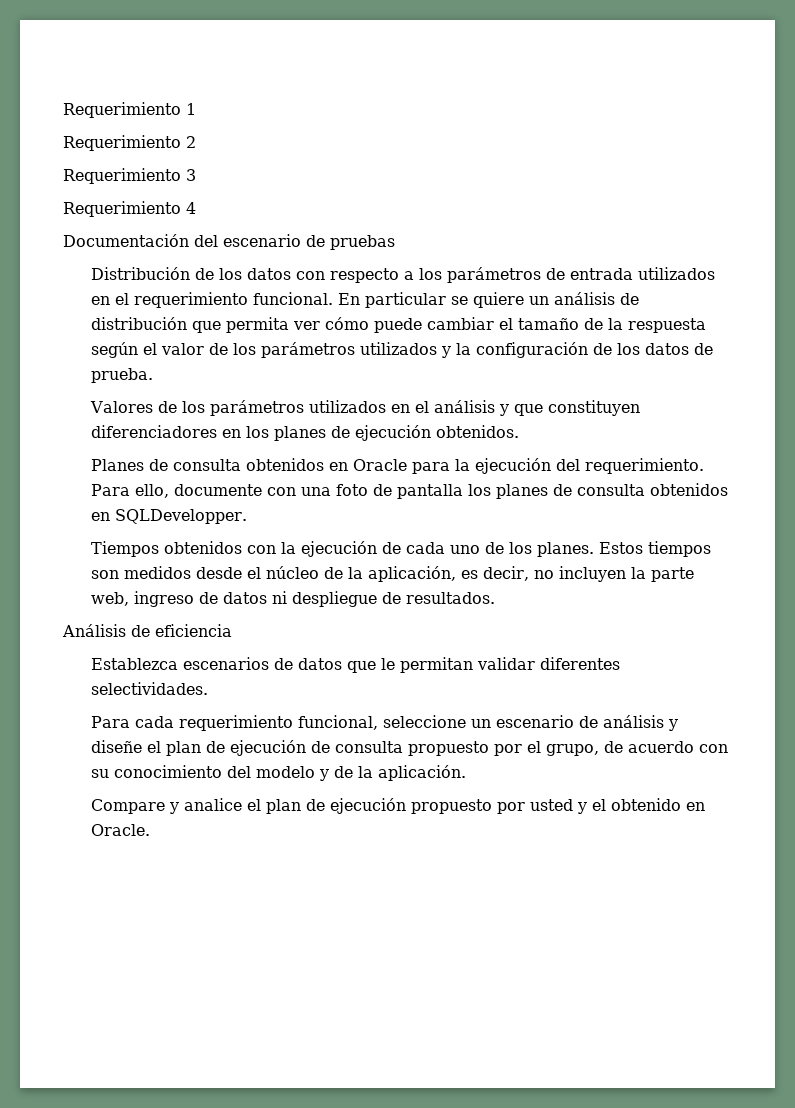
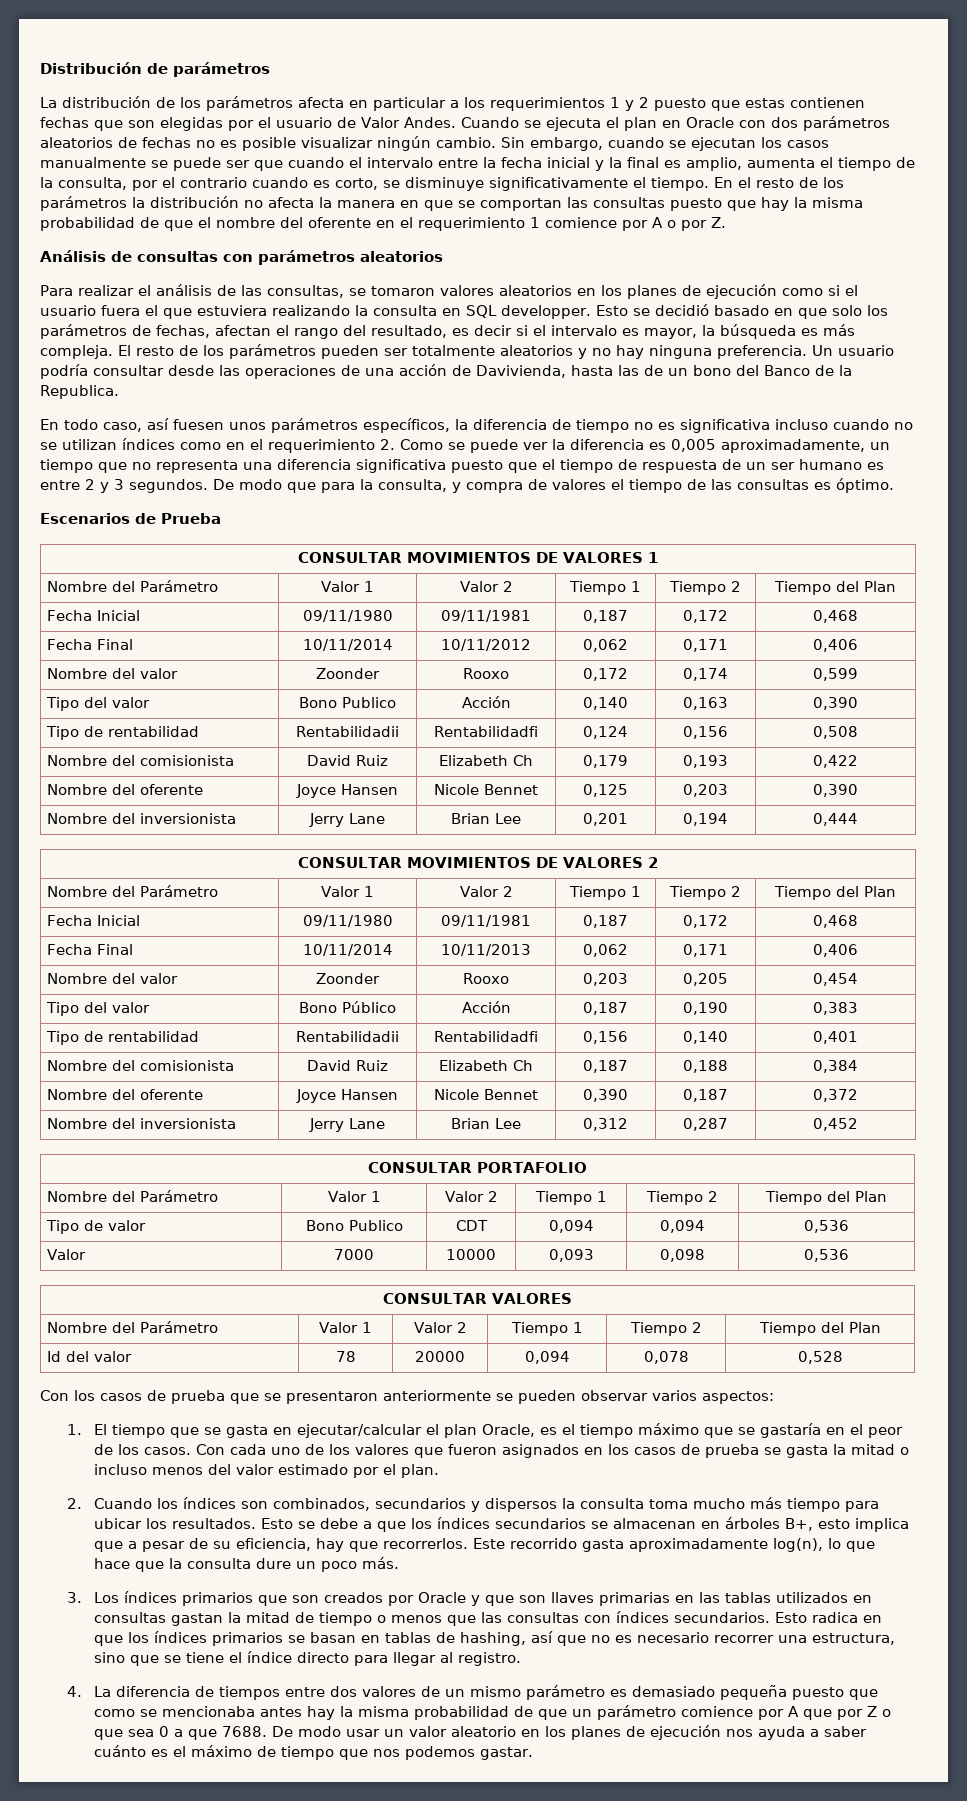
[63,102,196,118] [63,135,196,151] [63,168,196,184] [63,201,196,217] [63,234,395,250] [90,267,715,283] [90,292,639,308] [90,317,706,333] [90,342,713,358] [90,368,153,383] [89,400,640,416] [90,425,519,441] [90,458,704,474] [90,483,728,499] [90,509,247,524] [90,541,711,557] [90,566,694,582] [90,591,495,607] [62,624,232,637] [90,657,620,673] [90,682,208,695] [90,715,678,731] [90,740,728,756] [90,765,466,781] [90,798,705,814] [90,824,150,836] Requerimiento 1 // Requerimiento 2 // Requerimiento 3 // Requerimiento 4 // Documentación del escenario de pruebas // Distribución de los datos con respecto a los parámetros de entrada utilizados en el requerimiento funcional. En particular se quiere un análisis de distribución que permita ver cómo puede cambiar el tamaño de la respuesta según el valor de los parámetros utilizados y la configuración de los datos de prueba. // Valores de los parámetros utilizados en el análisis y que constituyen diferenciadores en los planes de ejecución obtenidos. // Planes de consulta obtenidos en Oracle para la ejecución del requerimiento. Para ello, documente con una foto de pantalla los planes de consulta obtenidos en SQLDevelopper. // Tiempos obtenidos con la ejecución de cada uno de los planes. Estos tiempos son medidos desde el núcleo de la aplicación, es decir, no incluyen la parte web, ingreso de datos ni despliegue de resultados. // Análisis de eficiencia // Establezca escenarios de datos que le permitan validar diferentes selectividades. // Para cada requerimiento funcional, seleccione un escenario de análisis y diseñe el plan de ejecución de consulta propuesto por el grupo, de acuerdo con su conocimiento del modelo y de la aplicación. // Compare y analice el plan de ejecución propuesto por usted y el obtenido en Oracle. -> [40,62,270,77] [40,96,865,111] [40,116,890,131] [40,136,829,151] [40,157,915,171] [40,177,844,191] [40,196,863,211] [40,217,726,231] [40,250,443,265] [40,284,858,299] [40,304,888,319] [40,324,855,339] [40,344,894,359] [40,364,852,379] [40,385,119,399] [40,418,913,433] [40,438,890,453] [40,459,884,473] [40,478,894,493] [40,513,221,524] [298,552,658,563] [46,580,218,592] [321,581,374,592] [459,581,513,592] [569,581,641,595] [669,581,741,595] [774,581,896,595] [46,610,140,621] [302,610,393,622] [440,610,531,622] [583,610,628,623] [683,610,728,623] [813,610,858,623] [46,639,133,650] [302,639,393,651] [440,639,531,651] [583,639,628,652] [683,639,728,652] [813,639,858,652] [46,668,178,679] [315,668,380,679] [462,668,509,679] [583,668,628,681] [683,668,728,681] [813,668,858,681] [45,697,150,711] [299,697,396,708] [461,696,511,708] [583,697,628,710] [683,697,728,710] [813,697,858,710] [45,726,199,740] [296,726,399,737] [433,726,538,737] [583,726,628,739] [683,726,728,739] [813,726,858,739] [46,755,234,766] [306,755,388,766] [438,755,533,766] [583,755,628,768] [683,755,728,768] [813,755,858,768] [46,784,203,795] [296,784,398,798] [433,784,538,795] [583,784,628,797] [683,784,728,797] [813,784,858,797] [46,813,236,824] [308,813,385,827] [450,813,521,824] [583,813,628,826] [683,813,728,826] [813,813,858,826] [298,857,658,868] [46,885,218,897] [321,886,374,897] [459,886,513,897] [569,886,641,900] [669,886,741,900] [774,886,896,900] [46,915,140,926] [302,915,393,927] [440,915,531,927] [583,915,628,928] [683,915,728,928] [813,915,858,928] [46,944,133,955] [302,944,393,956] [440,944,531,956] [583,944,628,957] [683,944,728,957] [813,944,858,957] [46,973,178,984] [315,973,380,984] [462,973,509,984] [583,973,628,986] [683,973,728,986] [813,973,858,986] [45,1002,150,1016] [299,1001,396,1013] [461,1001,511,1013] [583,1002,628,1015] [683,1002,728,1015] [813,1002,858,1015] [45,1031,199,1045] [296,1031,399,1042] [433,1031,538,1042] [583,1031,628,1044] [683,1031,728,1044] [813,1031,858,1044] [46,1060,234,1071] [306,1060,388,1071] [438,1060,533,1071] [583,1060,628,1073] [683,1060,728,1073] [813,1060,858,1073] [46,1089,203,1100] [296,1089,398,1103] [433,1089,538,1100] [583,1089,628,1102] [683,1089,728,1102] [813,1089,858,1102] [46,1118,236,1129] [308,1118,385,1132] [450,1118,521,1129] [583,1118,628,1131] [683,1118,728,1131] [813,1118,858,1131] [368,1162,587,1173] [46,1190,218,1202] [327,1191,381,1202] [444,1191,498,1202] [534,1191,607,1205] [646,1191,718,1205] [765,1191,887,1205] [45,1220,146,1234] [305,1220,403,1231] [455,1220,488,1231] [548,1220,594,1233] [660,1220,705,1233] [804,1220,849,1233] [46,1249,86,1260] [333,1249,374,1260] [445,1249,496,1260] [548,1249,594,1262] [660,1249,705,1262] [804,1249,849,1262] [383,1293,572,1304] [46,1321,218,1333] [319,1322,372,1333] [413,1322,467,1333] [510,1322,583,1336] [629,1322,702,1336] [758,1322,881,1336] [46,1351,132,1362] [335,1351,356,1362] [414,1351,465,1362] [524,1351,570,1364] [643,1351,689,1364] [797,1351,843,1364] [40,1390,774,1404] [67,1423,904,1438] [94,1444,910,1458] [94,1464,440,1478] [67,1497,880,1512] [94,1517,910,1532] [94,1538,876,1552] [94,1557,400,1572] [67,1591,873,1606] [94,1611,883,1626] [94,1631,896,1646] [94,1651,522,1666] [67,1685,879,1700] [94,1705,892,1720] [94,1725,868,1740] [94,1745,534,1760] Distribución de parámetros // La distribución de los parámetros afecta en particular a los requerimientos 1 y 2 puesto que estas contienen fechas que son elegidas por el usuario de Valor Andes. Cuando se ejecuta el plan en Oracle con dos parámetros aleatorios de fechas no es posible visualizar ningún cambio. Sin embargo, cuando se ejecutan los casos manualmente se puede ser que cuando el intervalo entre la fecha inicial y la final es amplio, aumenta el tiempo de la consulta, por el contrario cuando es corto, se disminuye significativamente el tiempo. En el resto de los parámetros la distribución no afecta la manera en que se comportan las consultas puesto que hay la misma probabilidad de que el nombre del oferente en el requerimiento 1 comience por A o por Z. // Análisis de consultas con parámetros aleatorios // Para realizar el análisis de las consultas, se tomaron valores aleatorios en los planes de ejecución como si el usuario fuera el que estuviera realizando la consulta en SQL developper. Esto se decidió basado en que solo los parámetros de fechas, afectan el rango del resultado, es decir si el intervalo es mayor, la búsqueda es más compleja. El resto de los parámetros pueden ser totalmente aleatorios y no hay ninguna preferencia. Un usuario podría consultar desde las operaciones de una acción de Davivienda, hasta las de un bono del Banco de la Republica. // En todo caso, así fuesen unos parámetros específicos, la diferencia de tiempo no es significativa incluso cuando no se utilizan índices como en el requerimiento 2. Como se puede ver la diferencia es 0,005 aproximadamente, un tiempo que no representa una diferencia significativa puesto que el tiempo de respuesta de un ser humano es entre 2 y 3 segundos. De modo que para la consulta, y compra de valores el tiempo de las consultas es óptimo. // Escenarios de Prueba // CONSULTAR MOVIMIENTOS DE VALORES 1 // Nombre del Parámetro | Valor 1 | Valor 2 | Tiempo 1 | Tiempo 2 | Tiempo del Plan // Fecha Inicial | 09/11/1980 | 09/11/1981 | 0,187 | 0,172 | 0,468 // Fecha Final | 10/11/2014 | 10/11/2012 | 0,062 | 0,171 | 0,406 // Nombre del valor | Zoonder | Rooxo | 0,172 | 0,174 | 0,599 // Tipo del valor | Bono Publico | Acción | 0,140 | 0,163 | 0,390 // Tipo de rentabilidad | Rentabilidadii | Rentabilidadfi | 0,124 | 0,156 | 0,508 // Nombre del comisionista | David Ruiz | Elizabeth Ch | 0,179 | 0,193 | 0,422 // Nombre del oferente | Joyce Hansen | Nicole Bennet | 0,125 | 0,203 | 0,390 // Nombre del inversionista | Jerry Lane | Brian Lee | 0,201 | 0,194 | 0,444 // CONSULTAR MOVIMIENTOS DE VALORES 2 // Nombre del Parámetro | Valor 1 | Valor 2 | Tiempo 1 | Tiempo 2 | Tiempo del Plan // Fecha Inicial | 09/11/1980 | 09/11/1981 | 0,187 | 0,172 | 0,468 // Fecha Final | 10/11/2014 | 10/11/2013 | 0,062 | 0,171 | 0,406 // Nombre del valor | Zoonder | Rooxo | 0,203 | 0,205 | 0,454 // Tipo del valor | Bono Público | Acción | 0,187 | 0,190 | 0,383 // Tipo de rentabilidad | Rentabilidadii | Rentabilidadfi | 0,156 | 0,140 | 0,401 // Nombre del comisionista | David Ruiz | Elizabeth Ch | 0,187 | 0,188 | 0,384 // Nombre del oferente | Joyce Hansen | Nicole Bennet | 0,390 | 0,187 | 0,372 // Nombre del inversionista | Jerry Lane | Brian Lee | 0,312 | 0,287 | 0,452 // CONSULTAR PORTAFOLIO // Nombre del Parámetro | Valor 1 | Valor 2 | Tiempo 1 | Tiempo 2 | Tiempo del Plan // Tipo de valor | Bono Publico | CDT | 0,094 | 0,094 | 0,536 // Valor | 7000 | 10000 | 0,093 | 0,098 | 0,536 // CONSULTAR VALORES // Nombre del Parámetro | Valor 1 | Valor 2 | Tiempo 1 | Tiempo 2 | Tiempo del Plan // Id del valor | 78 | 20000 | 0,094 | 0,078 | 0,528 // Con los casos de prueba que se presentaron anteriormente se pueden observar varios aspectos: // 1. El tiempo que se gasta en ejecutar/calcular el plan Oracle, es el tiempo máximo que se gastaría en el peor de los casos. Con cada uno de los valores que fueron asignados en los casos de prueba se gasta la mitad o incluso menos del valor estimado por el plan. // 2. Cuando los índices son combinados, secundarios y dispersos la consulta toma mucho más tiempo para ubicar los resultados. Esto se debe a que los índices secundarios se almacenan en árboles B+, esto implica que a pesar de su eficiencia, hay que recorrerlos. Este recorrido gasta aproximadamente log(n), lo que hace que la consulta dure un poco más. // 3. Los índices primarios que son creados por Oracle y que son llaves primarias en las tablas utilizados en consultas gastan la mitad de tiempo o menos que las consultas con índices secundarios. Esto radica en que los índices primarios se basan en tablas de hashing, así que no es necesario recorrer una estructura, sino que se tiene el índice directo para llegar al registro. // 4. La diferencia de tiempos entre dos valores de un mismo parámetro es demasiado pequeña puesto que como se mencionaba antes hay la misma probabilidad de que un parámetro comience por A que por Z o que sea 0 a que 7688. De modo usar un valor aleatorio en los planes de ejecución nos ayuda a saber cuánto es el máximo de tiempo que nos podemos gastar.

